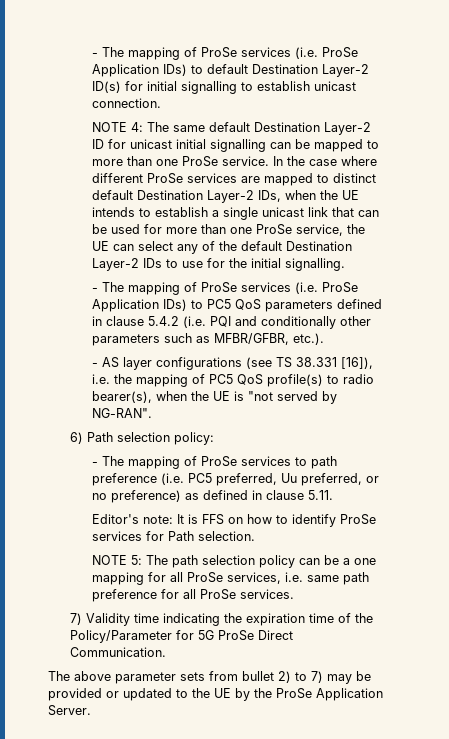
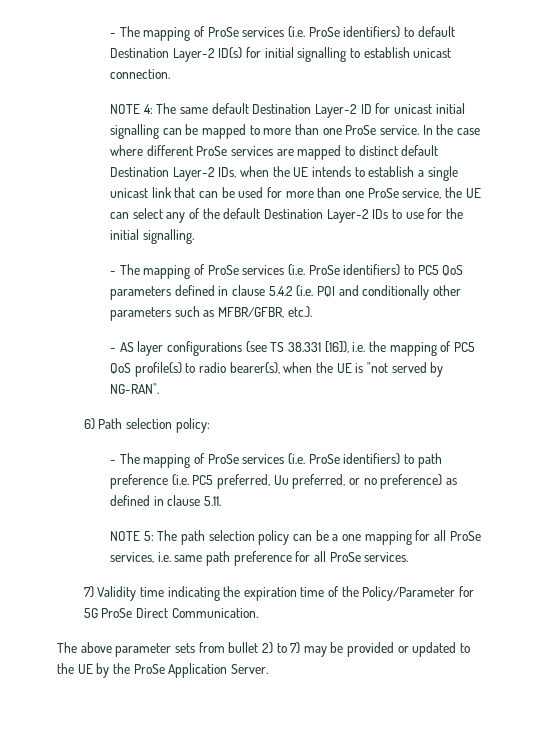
[91,47,358,60] [91,64,187,77] - The mapping of ProSe services (i.e. ProSe Application IDs) -> [110,26,401,41] - The mapping of ProSe services (i.e. ProSe identifiers)
[91,299,187,312] Application IDs) -> [343,264,401,276] identifiers)
(291, 461) none -> [288,453,401,465] (i.e. ProSe identifiers)
[91,514,376,527] [91,531,255,541] // Editor's note: It is FFS on how to identify ProSe services for Path selection. -> (222, 501) none

